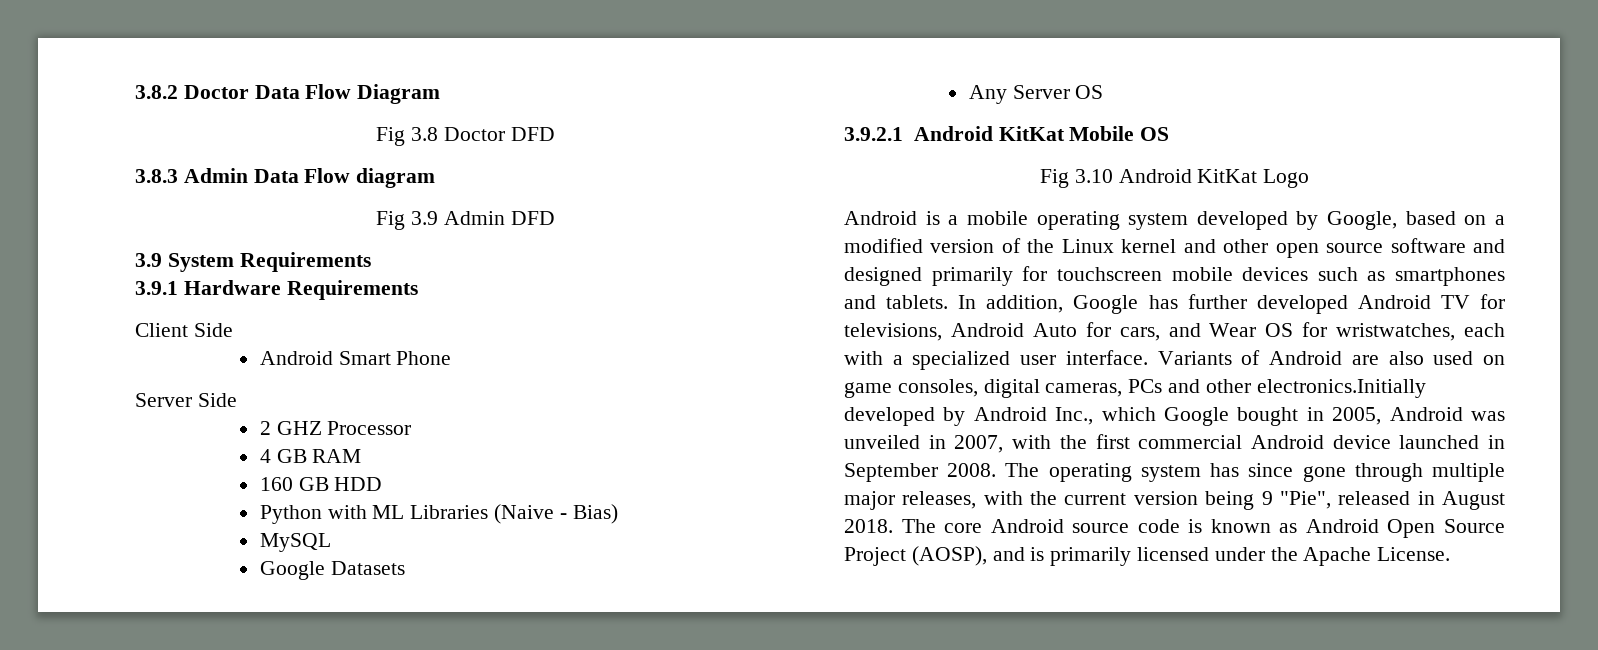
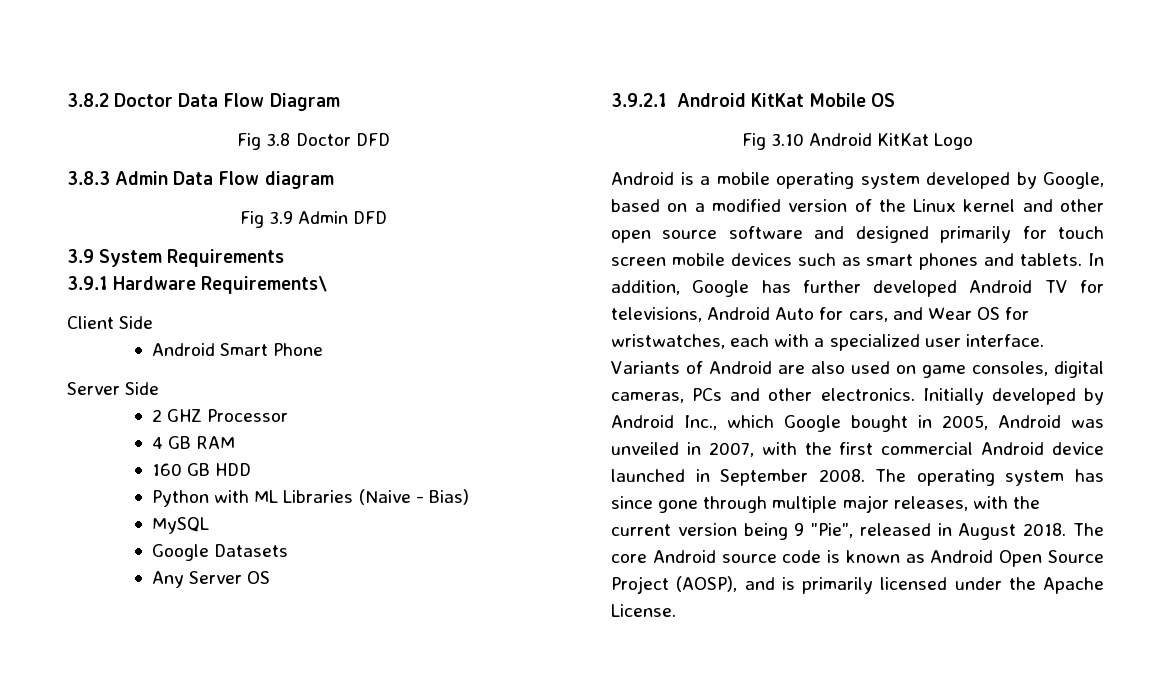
[286,280,418,300] Requirements -> [201,276,328,294] Requirements\
[1056,267,1162,281] touchscreen -> [1058,226,1104,239] [611,257,666,266] touch screen
[1395,267,1505,286] smartphones -> [866,253,979,270] smart phones
[1256,379,1426,398] electronics.Initially -> [820,388,984,405] electronics. Initially

